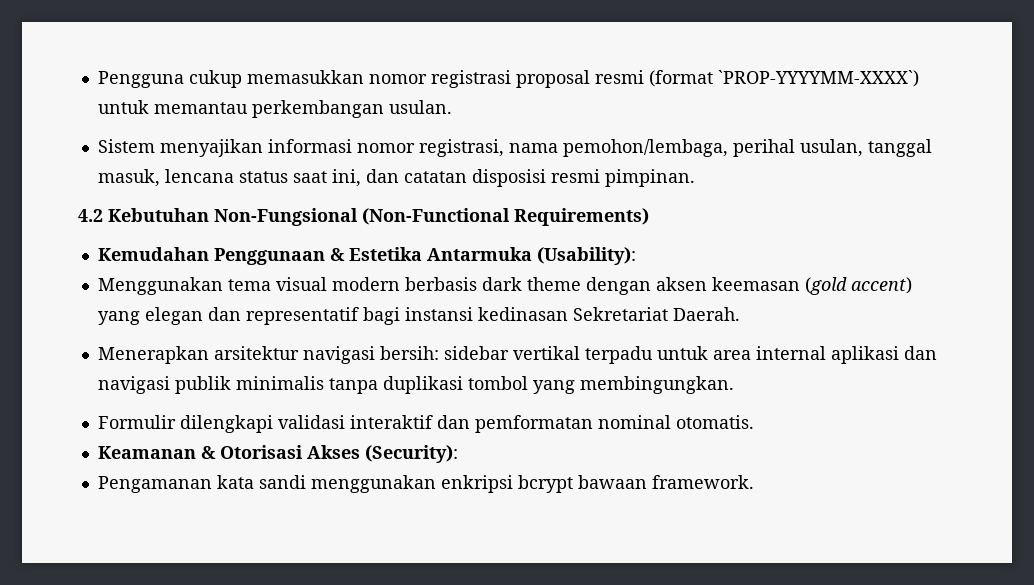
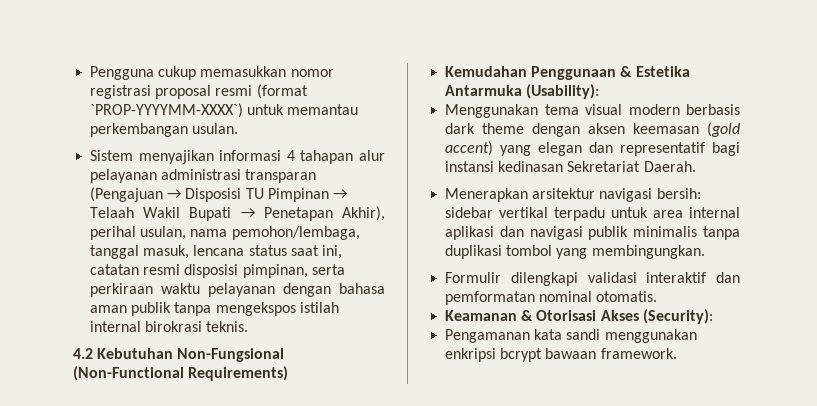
[356,139,863,157] nomor registrasi, nama pemohon/lembaga, perihal usulan, -> [286,150,385,164] [90,169,317,183] [90,187,347,202] [90,206,385,221] [90,226,360,240] 4 tahapan alur pelayanan administrasi transparan (Pengajuan → Disposisi TU Pimpinan → Telaah Wakil Bupati → Penetapan Akhir), perihal usulan, nama pemohon/lembaga,
[365,169,695,187] dan catatan disposisi resmi pimpinan. -> [90,264,345,278] [90,283,385,297] [90,302,339,316] [90,321,249,332] catatan resmi disposisi pimpinan, serta perkiraan waktu pelayanan dengan bahasa aman publik tanpa mengekspos istilah internal birokrasi teknis.

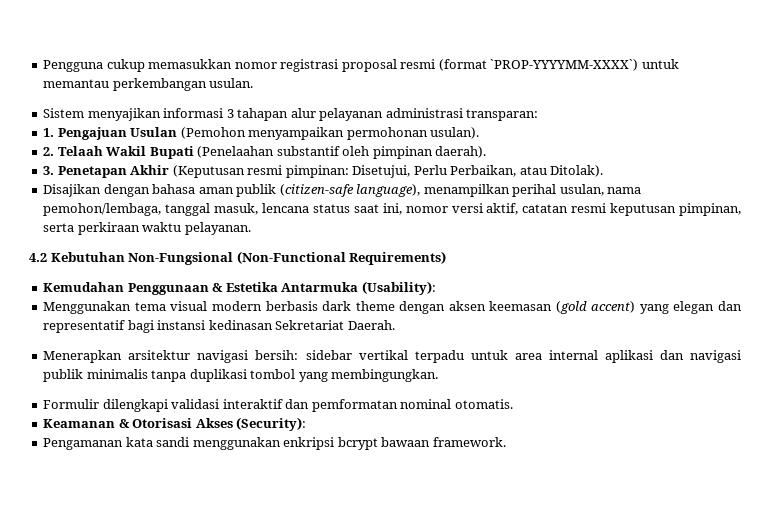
[286,150,295,161] 4 -> [226,109,234,118] 3
[245,169,317,183] [90,187,347,202] [90,206,385,221] transparan (Pengajuan → Disposisi TU Pimpinan → Telaah Wakil Bupati → Penetapan Akhir), -> [466,109,539,121] [43,127,480,140] [43,146,487,159] [43,165,604,178] [43,184,510,197] transparan: // 1. Pengajuan Usulan (Pemohon menyampaikan permohonan usulan). // 2. Telaah Wakil Bupati (Penelaahan substantif oleh pimpinan daerah). // 3. Penetapan Akhir (Keputusan resmi pimpinan: Disetujui, Perlu Perbaikan, atau Ditolak). // Disajikan dengan bahasa aman publik (citizen-safe language), menampilkan
(342, 252) none -> [405,203,519,215] nomor versi aktif,
[184,264,239,278] disposisi -> [610,203,677,216] keputusan
[208,283,385,297] [90,302,339,316] [90,321,249,332] pelayanan dengan bahasa aman publik tanpa mengekspos istilah internal birokrasi teknis. -> [184,222,251,235] pelayanan.

